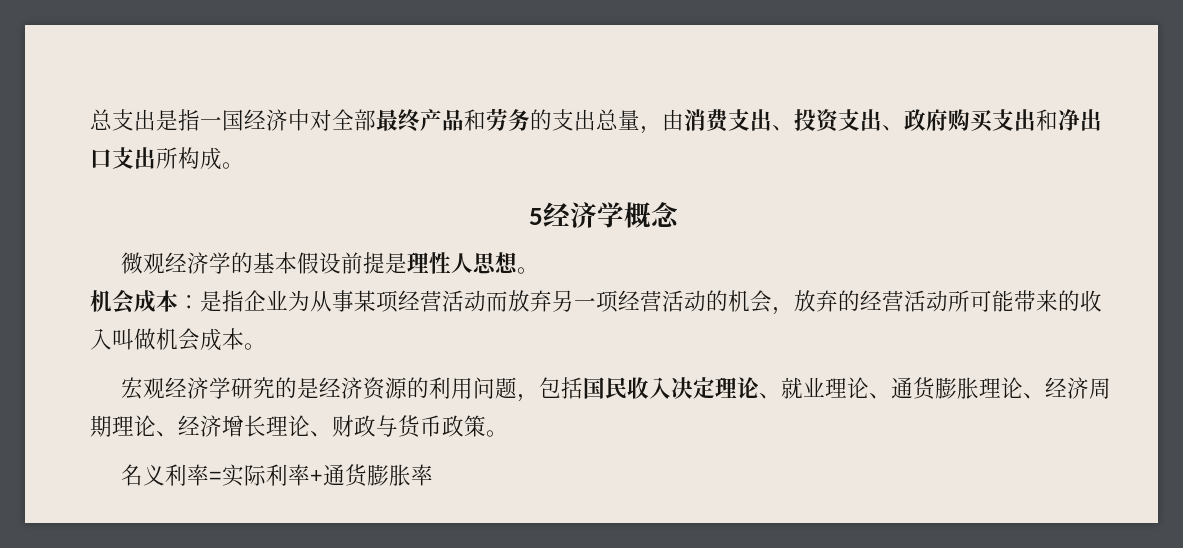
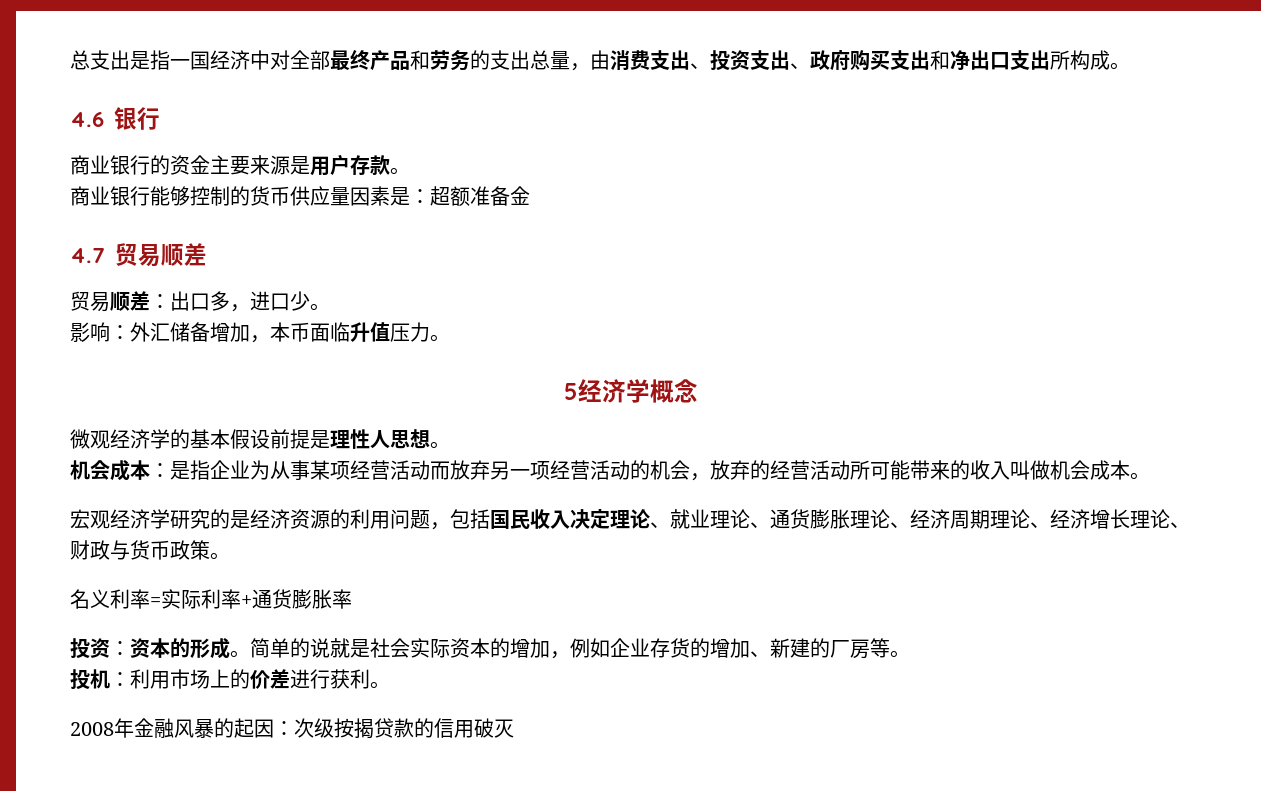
(244, 165) none -> [70,107,160,130] [70,154,410,176] [70,186,530,206] [70,243,207,267] [70,291,330,312] [70,322,450,343] // 4.6银行 // 商业银行的资金主要来源是用户存款。 // 商业银行能够控制的货币供应量因素是：超额准备金 // 4.7贸易顺差 // 贸易顺差：出口多，进口少。 // 影响：外汇储备增加，本币面临升值压力。
(433, 475) none -> [70,637,910,659] [70,669,390,690] [70,718,514,739] // 投资：资本的形成。简单的说就是社会实际资本的增加，例如企业存货的增加、新建的厂房等。 // 投机：利用市场上的价差进行获利。 // 2008年金融风暴的起因：次级按揭贷款的信用破灭

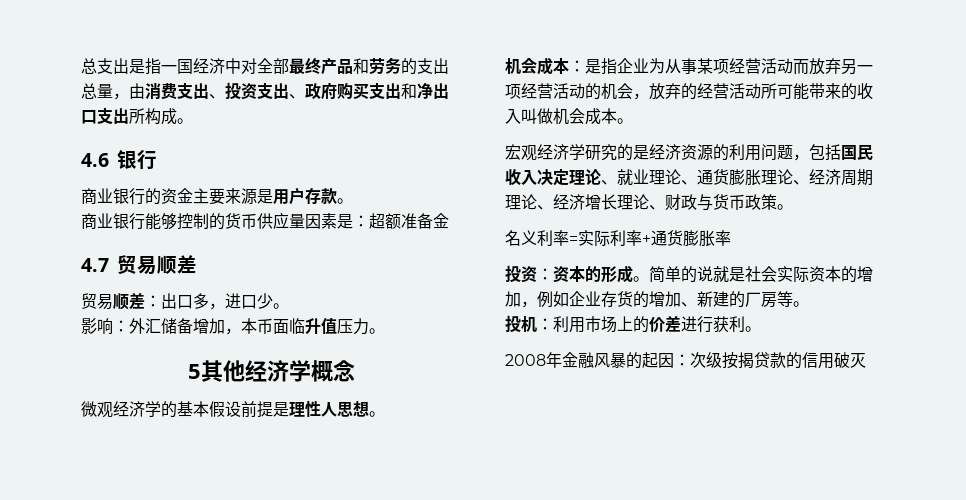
(578, 391) none -> [200,360,245,382] 其他

